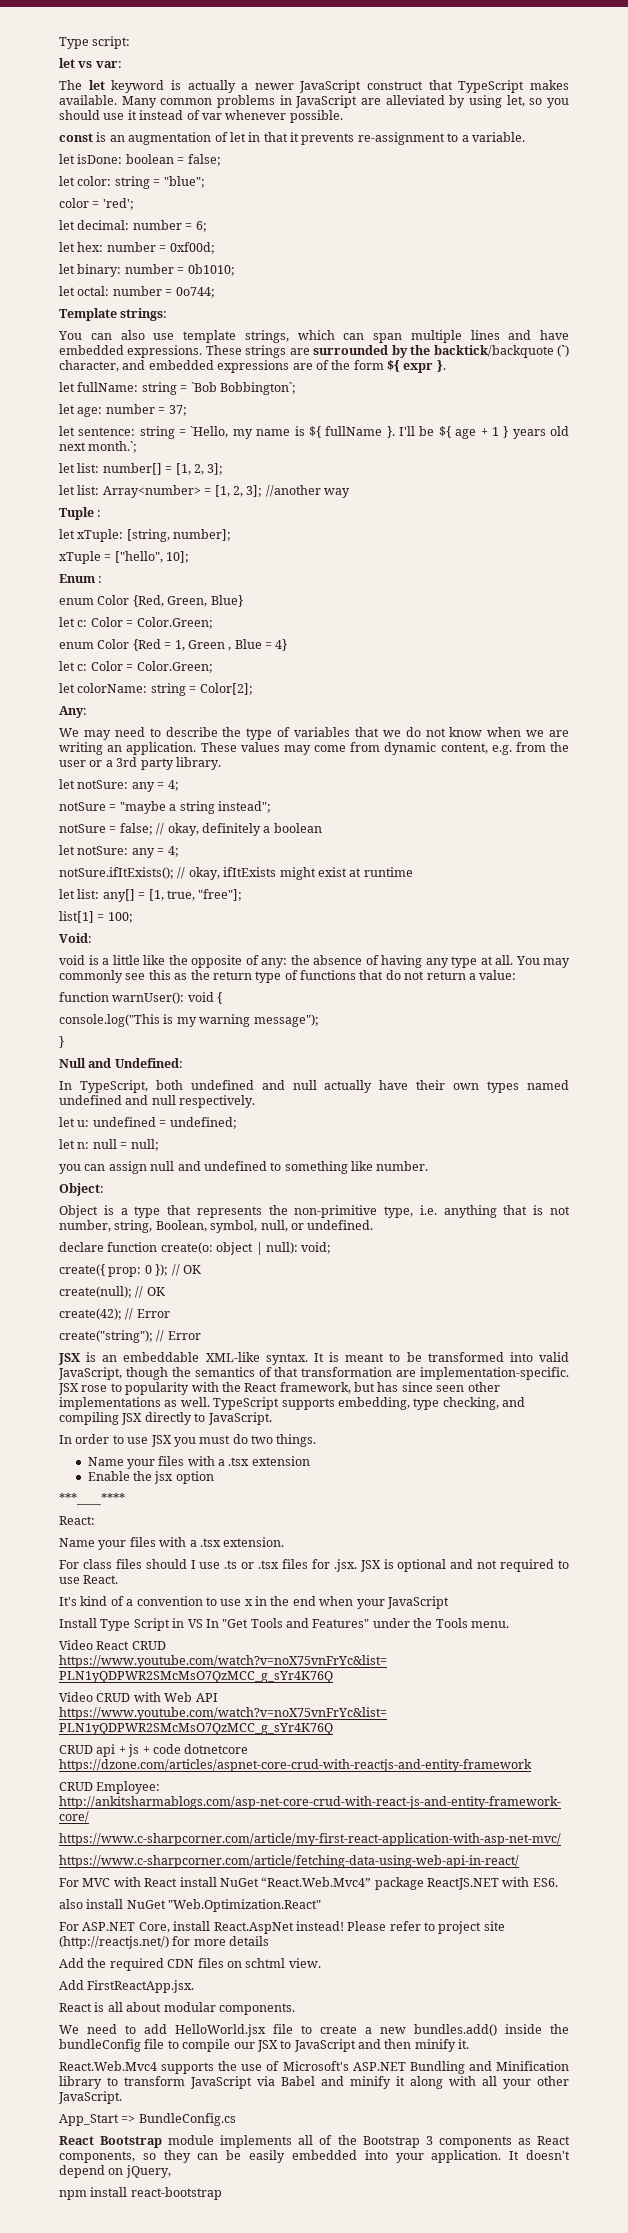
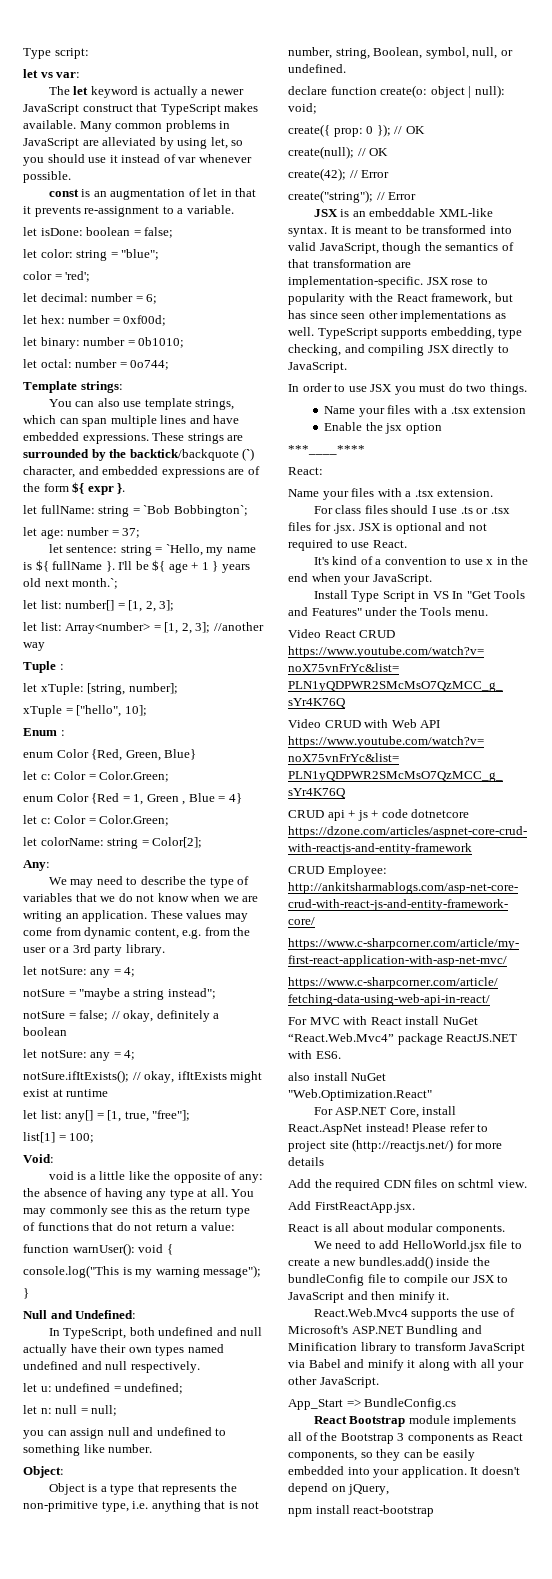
[386,1596,449,1609] JavaScript -> [372,574,432,585] JavaScript.

